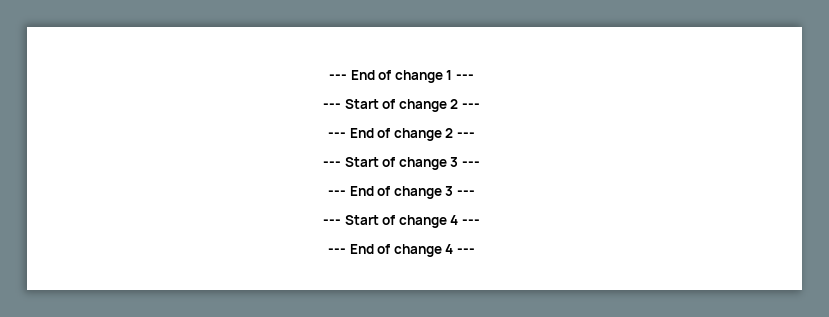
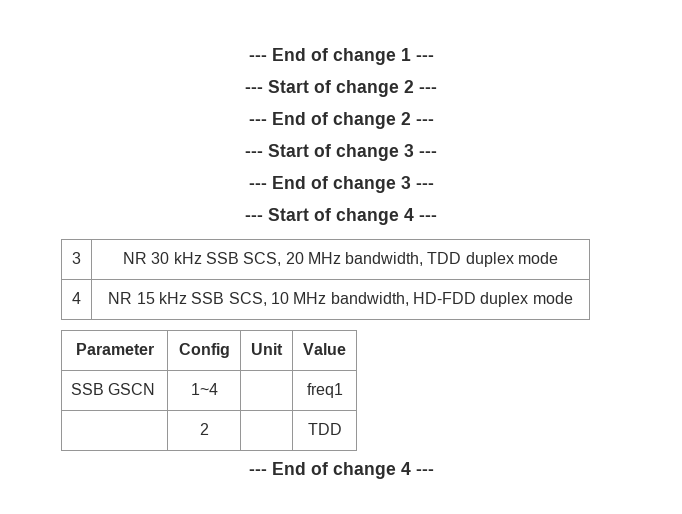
(481, 222) none -> [72,252,81,264] [122,252,559,267] [72,292,81,304] [108,292,573,307] [75,343,154,355] [178,343,230,358] [251,343,283,355] [303,343,346,355] [71,383,156,395] [190,383,218,395] [306,383,343,398] [199,423,209,435] [307,423,342,435] // 3 | NR 30 kHz SSB SCS, 20 MHz bandwidth, TDD duplex mode // 4 | NR 15 kHz SSB SCS, 10 MHz bandwidth, HD-FDD duplex mode // Parameter | Config | Unit | Value // SSB GSCN | 1~4 | | freq1 // | 2 | | TDD

